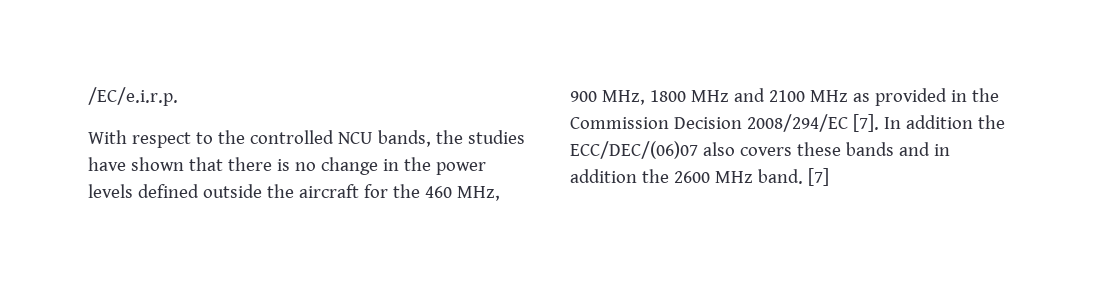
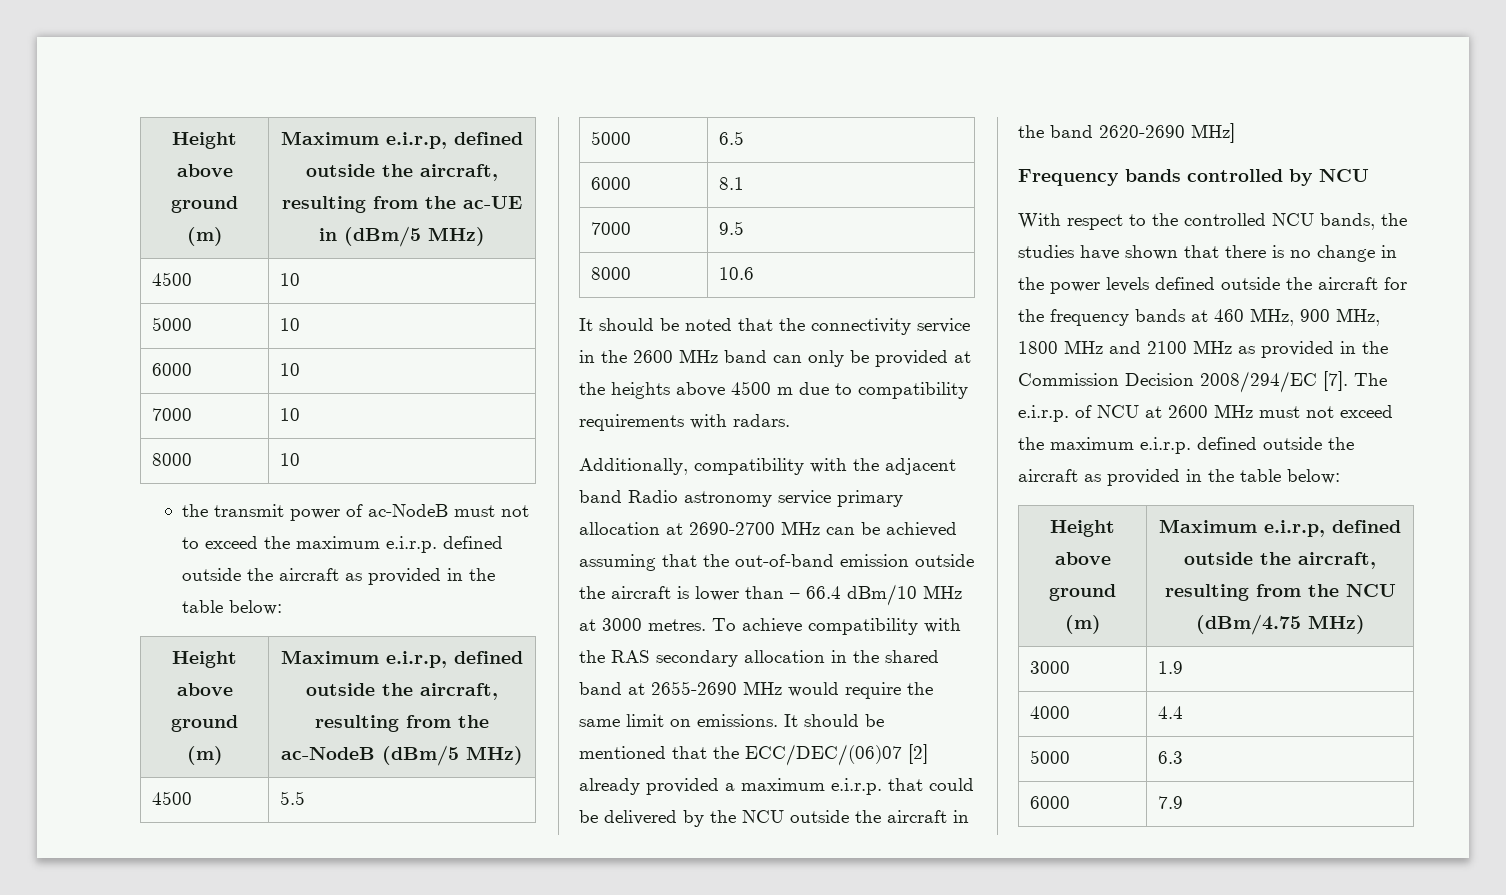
[88,87,178,106] /EC/e.i.r.p. -> [172,132,237,149] [176,164,233,177] [171,196,238,213] [186,227,223,246] [281,131,523,149] [306,164,498,181] [282,196,522,213] [319,226,485,247] [152,272,193,286] [280,273,301,286] [152,317,193,331] [280,318,301,331] [152,363,193,376] [280,363,301,376] [152,408,193,421] [280,408,301,421] [152,453,193,466] [280,453,301,466] [181,504,529,521] [181,536,503,553] [181,568,495,585] [181,600,282,615] [172,651,237,668] [176,683,233,696] [171,715,238,732] [186,746,223,765] [281,650,523,668] [306,683,498,700] [315,715,489,732] [281,745,523,766] [152,791,193,805] [280,791,306,805] [591,131,632,145] [719,131,745,145] [591,177,632,190] [719,177,745,190] [591,222,632,235] [719,221,745,235] [591,267,632,280] [719,267,755,280] [579,318,970,335] [579,349,971,367] [579,381,968,399] [579,414,790,431] [579,458,956,475] [579,490,903,507] [579,521,957,537] [579,554,974,571] [579,584,962,606] [579,618,961,635] [579,650,939,667] [579,681,933,699] [579,714,884,727] [579,744,928,766] [579,778,974,795] [579,810,969,827] [1018,123,1235,143] [1018,169,1369,186] Height above ground (m) | Maximum e.i.r.p, defined outside the aircraft, resulting from the ac-UE in (dBm/5 MHz) // 4500 | 10 // 5000 | 10 // 6000 | 10 // 7000 | 10 // 8000 | 10 // the transmit power of ac-NodeB must not to exceed the maximum e.i.r.p. defined outside the aircraft as provided in the table below: // Height above ground (m) | Maximum e.i.r.p, defined outside the aircraft, resulting from the ac-NodeB (dBm/5 MHz) // 4500 | 5.5 // 5000 | 6.5 // 6000 | 8.1 // 7000 | 9.5 // 8000 | 10.6 // It should be noted that the connectivity service in the 2600 MHz band can only be provided at the heights above 4500 m due to compatibility requirements with radars. // Additionally, compatibility with the adjacent band Radio astronomy service primary allocation at 2690-2700 MHz can be achieved assuming that the out-of-band emission outside the aircraft is lower than – 66.4 dBm/10 MHz at 3000 metres. To achieve compatibility with the RAS secondary allocation in the shared band at 2655-2690 MHz would require the same limit on emissions. It should be mentioned that the ECC/DEC/(06)07 [2] already provided a maximum e.i.r.p. that could be delivered by the NCU outside the aircraft in the band 2620-2690 MHz] // Frequency bands controlled by NCU
(420, 191) none -> [1050,309,1208,326] frequency bands at
[883,115,1005,129] [570,141,950,159] [570,168,829,186] In addition the ECC/DEC/(06)07 also covers these bands and in addition the 2600 MHz band. [7] -> [1354,373,1387,386] [1018,404,1393,422] [1018,437,1354,454] [1018,469,1340,486] [1050,520,1115,537] [1054,552,1111,565] [1049,584,1116,601] [1064,615,1101,634] [1159,519,1401,537] [1184,552,1376,569] [1164,584,1396,601] [1195,614,1365,635] [1030,661,1071,674] [1158,661,1184,674] [1030,706,1071,719] [1158,706,1184,719] [1030,750,1071,764] [1158,751,1184,764] [1030,796,1071,809] [1158,796,1184,809] The e.i.r.p. of NCU at 2600 MHz must not exceed the maximum e.i.r.p. defined outside the aircraft as provided in the table below: // Height above ground (m) | Maximum e.i.r.p, defined outside the aircraft, resulting from the NCU (dBm/4.75 MHz) // 3000 | 1.9 // 4000 | 4.4 // 5000 | 6.3 // 6000 | 7.9

